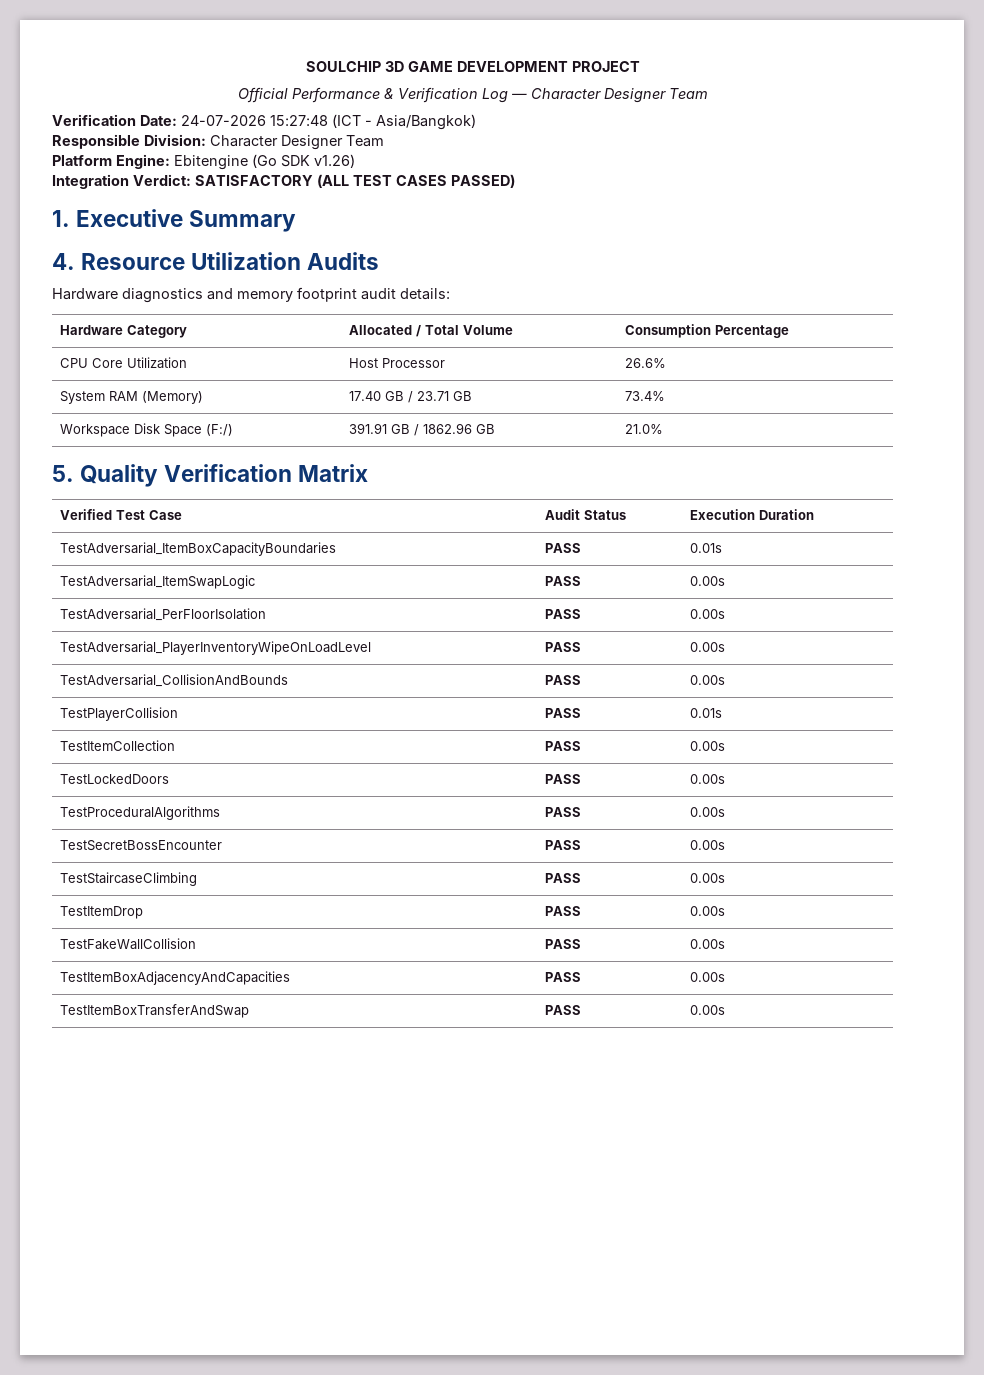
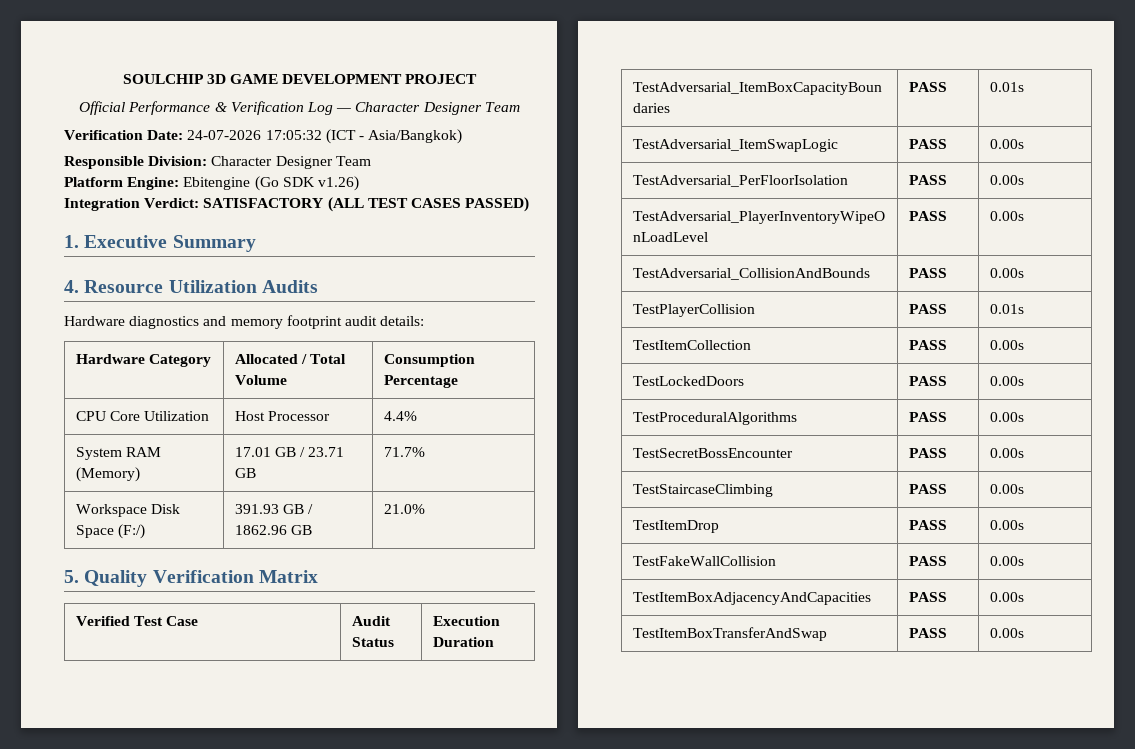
[270,115,328,126] 15:27:48 -> [265,130,322,140] 17:05:32
[624,358,666,368] 26.6% -> [383,411,417,421] 4.4%
[348,391,381,401] 17.40 -> [234,447,271,457] 17.01
[624,391,665,401] 73.4% -> [383,447,425,457] 71.7%
[348,423,387,434] 391.91 -> [234,504,279,514] 391.93

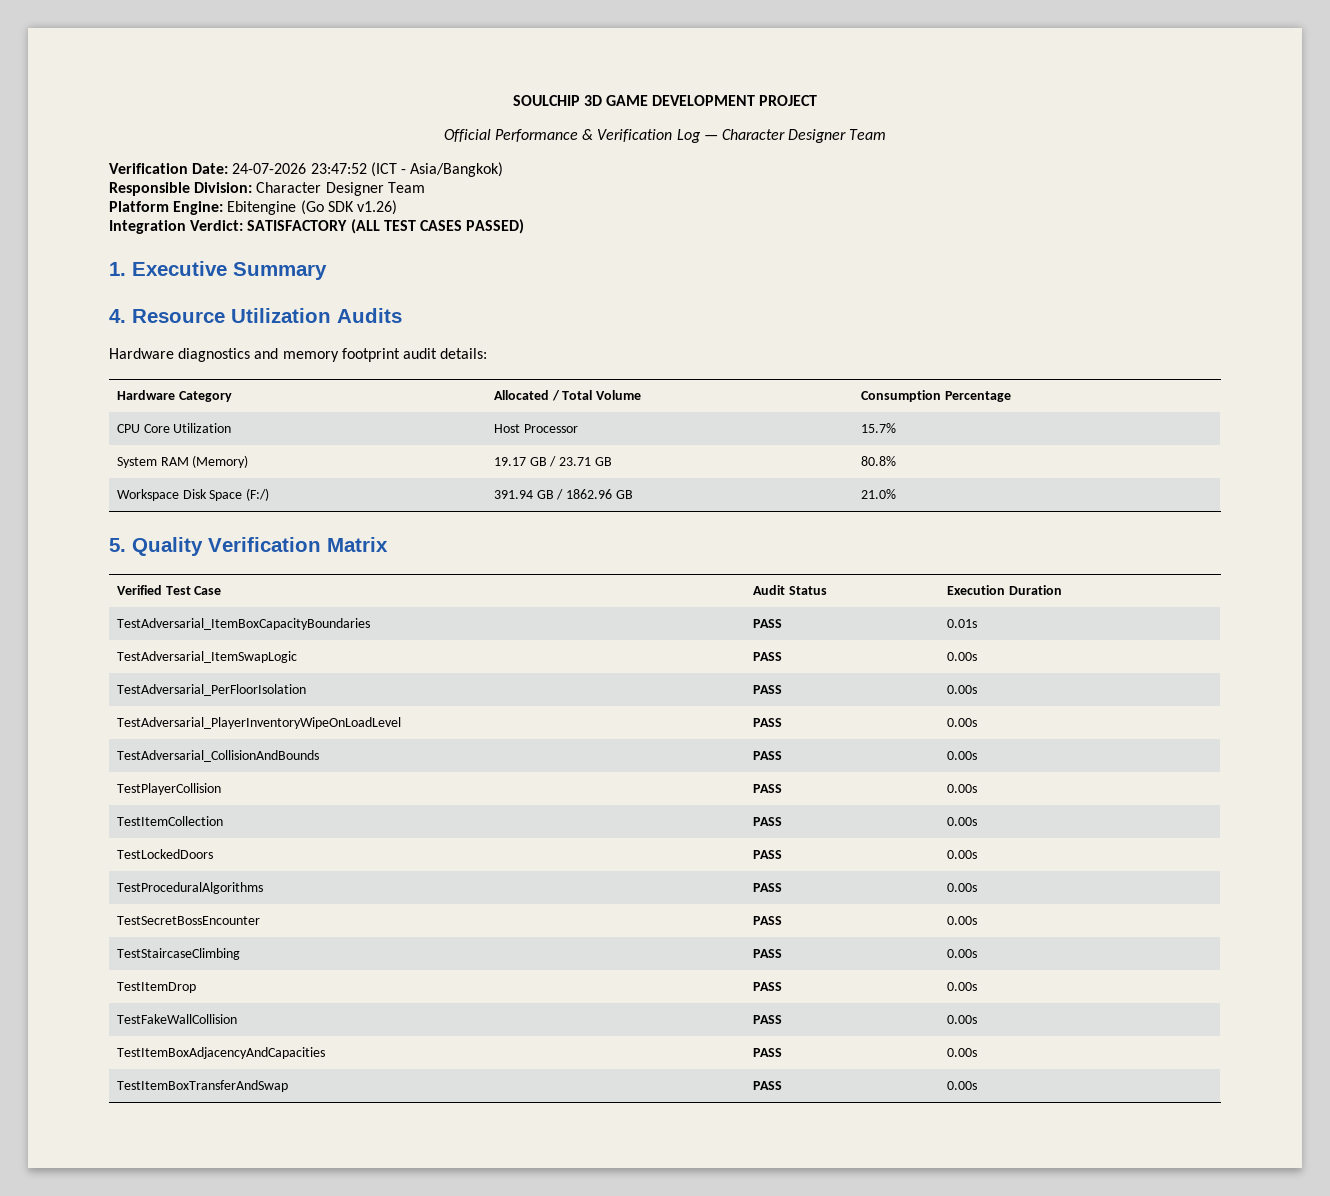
[265,130,322,140] 17:05:32 -> [310,163,367,174] 23:47:52
[383,411,417,421] 4.4% -> [860,423,896,433] 15.7%
[234,447,271,457] 17.01 -> [493,457,526,466] 19.17
[383,447,425,457] 71.7% -> [860,456,896,466] 80.8%
[234,504,279,514] 391.93 -> [493,490,533,499] 391.94
[989,304,1024,314] 0.01s -> [946,784,977,793] 0.00s

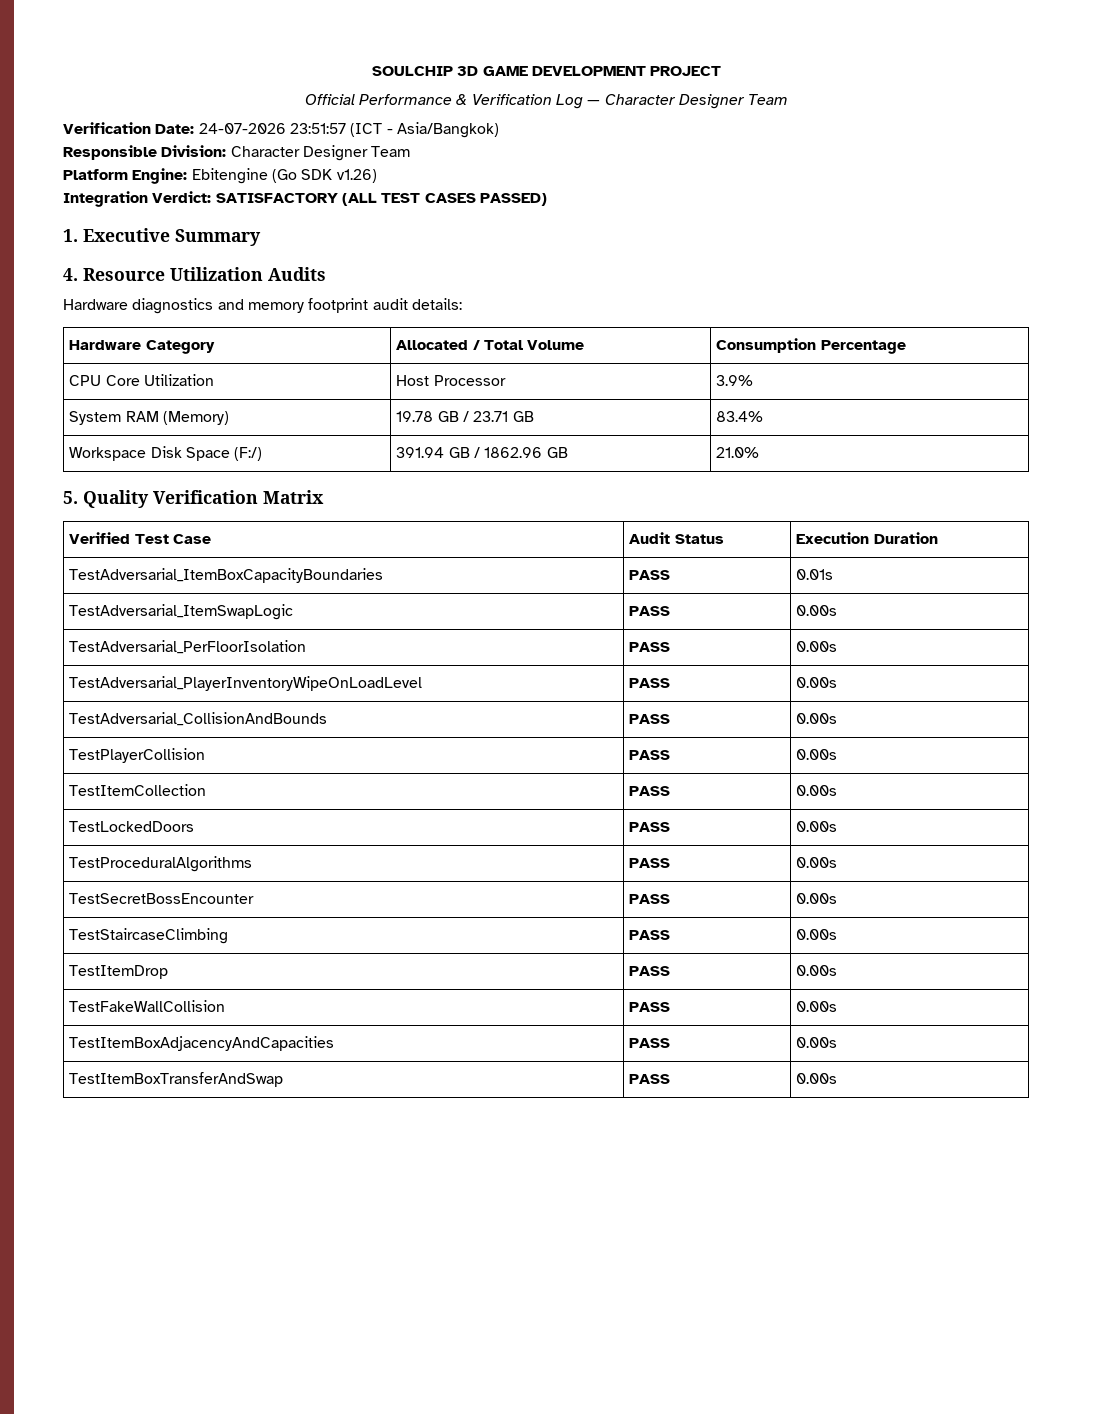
[310,163,367,174] 23:47:52 -> [289,123,346,134] 23:51:57
[860,423,896,433] 15.7% -> [716,375,754,386] 3.9%
[493,457,526,466] 19.17 -> [396,411,434,422] 19.78
[860,456,896,466] 80.8% -> [716,411,764,422] 83.4%

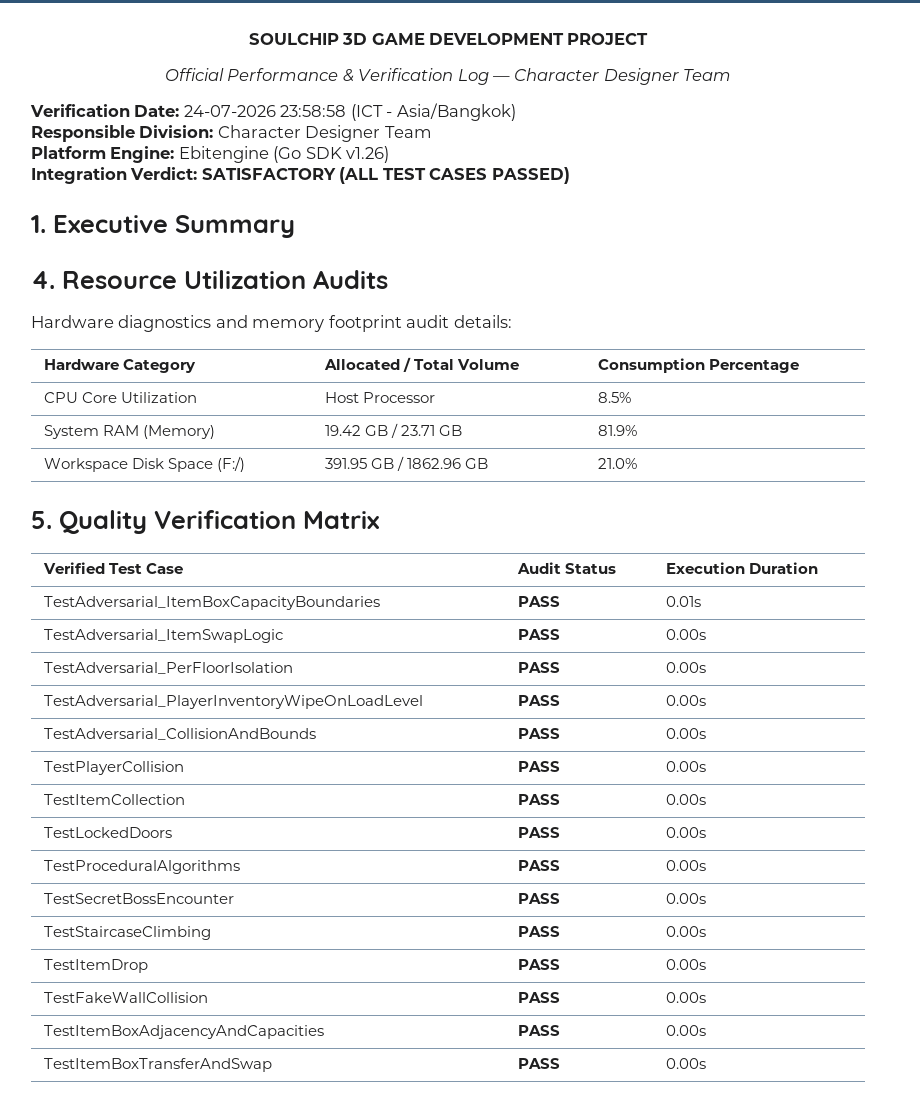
[289,123,346,134] 23:51:57 -> [280,105,347,117] 23:58:58
[716,375,754,386] 3.9% -> [598,392,632,403] 8.5%
[396,411,434,422] 19.78 -> [325,425,362,436] 19.42
[716,411,764,422] 83.4% -> [598,425,638,436] 81.9%
[396,447,445,458] 391.94 -> [325,458,368,469] 391.95

